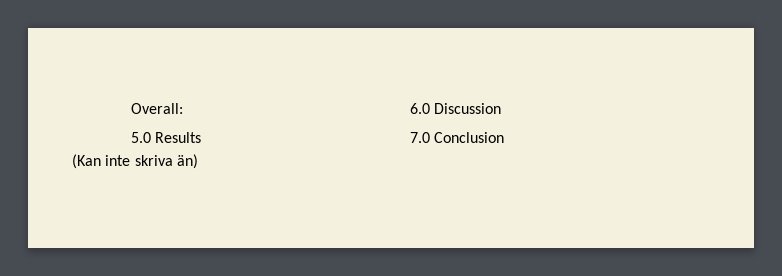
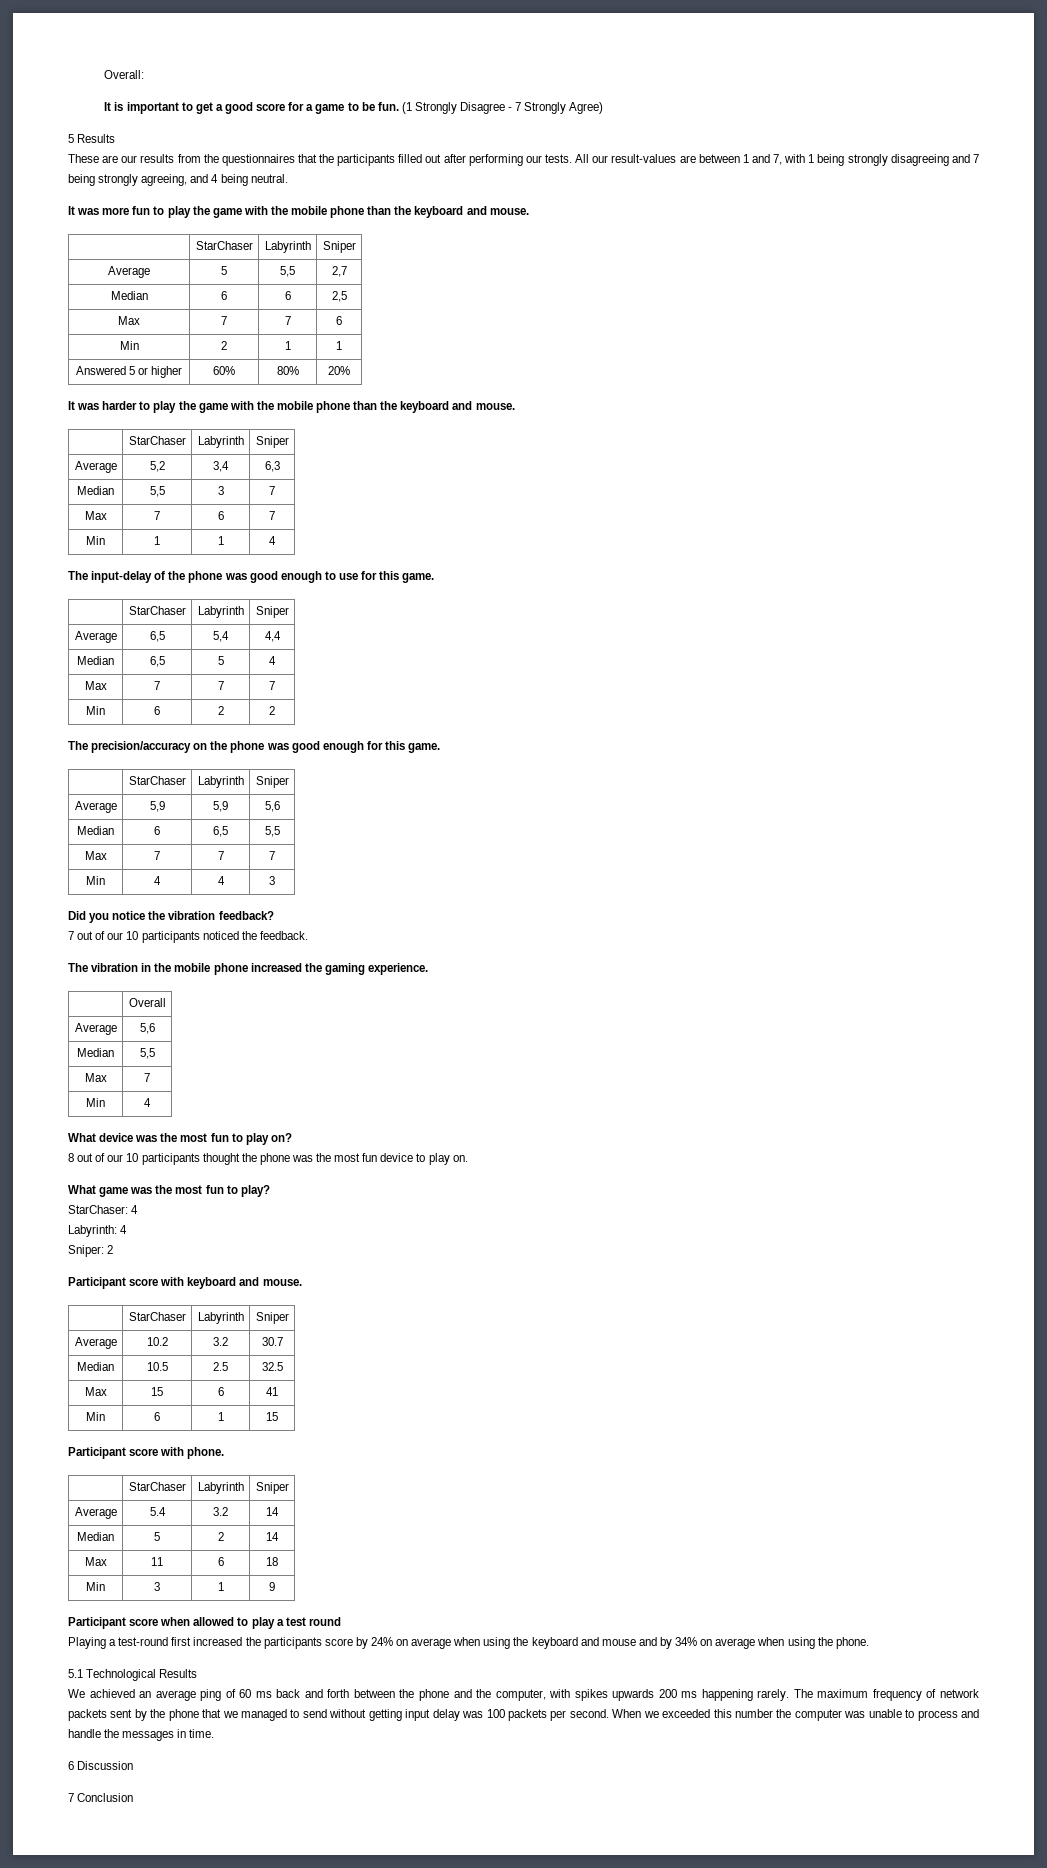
[130,132,202,143] [72,154,198,169] [410,103,430,114] 5.0 Results // (Kan inte skriva än) // 6.0 -> [104,102,604,114] [68,134,116,143] [68,154,979,166] [68,174,288,186] [68,206,529,218] [195,241,253,250] [264,241,311,253] [322,241,356,253] [108,266,150,278] [221,266,227,275] [280,266,295,277] [331,266,347,277] [110,291,148,300] [221,291,227,300] [284,291,291,300] [331,291,347,302] [118,316,140,325] [221,316,227,325] [284,316,291,325] [336,316,342,325] [119,341,139,350] [221,341,227,350] [284,341,291,350] [336,341,342,350] [75,366,183,378] [213,366,235,375] [276,366,299,375] [328,366,350,375] [68,401,515,413] [128,436,186,445] [197,436,244,448] [255,436,289,448] [74,461,117,473] [149,461,165,472] [213,461,229,472] [264,461,280,472] [77,486,114,495] [149,486,165,497] [217,486,224,495] [269,486,275,495] [84,511,107,520] [154,511,160,520] [217,511,224,520] [269,511,275,520] [86,536,105,545] [154,536,160,545] [217,536,224,545] [269,536,276,545] [68,571,435,583] [128,606,186,615] [197,606,244,618] [255,606,289,618] [74,631,117,643] [149,631,165,642] [213,631,229,642] [264,631,281,642] [77,656,114,665] [149,656,165,667] [217,656,224,665] [269,656,276,665] [84,681,107,690] [154,681,160,690] [217,681,224,690] [269,681,275,690] [86,706,105,715] [154,706,160,715] [217,706,224,715] [269,706,275,715] [68,741,441,753] [128,776,186,785] [197,776,244,788] [255,776,289,788] [74,801,117,813] [149,801,165,812] [213,801,228,812] [264,801,280,812] [77,826,114,835] [154,826,160,835] [213,826,228,837] [264,826,280,837] [84,851,107,860] [154,851,160,860] [217,851,224,860] [269,851,275,860] [86,876,105,885] [154,876,161,885] [217,876,225,885] [269,876,275,885] [68,911,274,923] [68,931,308,943] [68,963,428,975] [128,998,166,1007] [74,1023,117,1035] [139,1023,155,1034] [77,1048,114,1057] [139,1048,155,1059] [84,1073,107,1082] [144,1073,150,1082] [86,1098,105,1107] [144,1098,151,1107] [68,1133,292,1145] [68,1153,468,1165] [68,1185,270,1197] [68,1205,139,1214] [68,1225,128,1237] [68,1245,114,1257] [68,1277,302,1289] [128,1312,186,1321] [197,1312,244,1324] [255,1312,289,1324] [74,1337,117,1349] [146,1337,168,1346] [213,1337,228,1346] [261,1337,283,1346] [77,1362,114,1371] [146,1362,168,1371] [213,1362,228,1371] [261,1362,283,1371] [84,1387,107,1396] [151,1387,163,1396] [217,1387,224,1396] [266,1387,278,1396] [86,1412,105,1421] [154,1412,160,1421] [217,1412,224,1421] [266,1412,278,1421] [68,1447,225,1459] [128,1482,186,1491] [197,1482,244,1494] [255,1482,289,1494] [74,1507,117,1519] [149,1507,166,1516] [213,1507,228,1516] [266,1507,279,1516] [77,1532,114,1541] [154,1532,160,1541] [217,1532,224,1541] [266,1532,279,1541] [84,1557,107,1566] [151,1557,163,1566] [217,1557,224,1566] [266,1557,278,1566] [86,1582,105,1591] [154,1582,160,1591] [217,1582,224,1591] [269,1582,275,1591] [68,1617,341,1629] [68,1637,869,1649] [68,1669,198,1681] [68,1689,980,1701] [68,1709,979,1721] [68,1729,215,1741] [68,1761,74,1770] It is important to get a good score for a game to be fun. (1 Strongly Disagree - 7 Strongly Agree) // 5 Results // These are our results from the questionnaires that the participants filled out after performing our tests. All our result-values are between 1 and 7, with 1 being strongly disagreeing and 7 being strongly agreeing, and 4 being neutral. // It was more fun to play the game with the mobile phone than the keyboard and mouse. // | StarChaser | Labyrinth | Sniper // Average | 5 | 5,5 | 2,7 // Median | 6 | 6 | 2,5 // Max | 7 | 7 | 6 // Min | 2 | 1 | 1 // Answered 5 or higher | 60% | 80% | 20% // It was harder to play the game with the mobile phone than the keyboard and mouse. // | StarChaser | Labyrinth | Sniper // Average | 5,2 | 3,4 | 6,3 // Median | 5,5 | 3 | 7 // Max | 7 | 6 | 7 // Min | 1 | 1 | 4 // The input-delay of the phone was good enough to use for this game. // | StarChaser | Labyrinth | Sniper // Average | 6,5 | 5,4 | 4,4 // Median | 6,5 | 5 | 4 // Max | 7 | 7 | 7 // Min | 6 | 2 | 2 // The precision/accuracy on the phone was good enough for this game. // | StarChaser | Labyrinth | Sniper // Average | 5,9 | 5,9 | 5,6 // Median | 6 | 6,5 | 5,5 // Max | 7 | 7 | 7 // Min | 4 | 4 | 3 // Did you notice the vibration feedback? // 7 out of our 10 participants noticed the feedback. // The vibration in the mobile phone increased the gaming experience. // | Overall // Average | 5,6 // Median | 5,5 // Max | 7 // Min | 4 // What device was the most fun to play on? // 8 out of our 10 participants thought the phone was the most fun device to play on. // What game was the most fun to play? // StarChaser: 4 // Labyrinth: 4 // Sniper: 2 // Participant score with keyboard and mouse. // | StarChaser | Labyrinth | Sniper // Average | 10.2 | 3.2 | 30.7 // Median | 10.5 | 2.5 | 32.5 // Max | 15 | 6 | 41 // Min | 6 | 1 | 15 // Participant score with phone. // | StarChaser | Labyrinth | Sniper // Average | 5.4 | 3.2 | 14 // Median | 5 | 2 | 14 // Max | 11 | 6 | 18 // Min | 3 | 1 | 9 // Participant score when allowed to play a test round // Playing a test-round first increased the participants score by 24% on average when using the keyboard and mouse and by 34% on average when using the phone. // 5.1 Technological Results // We achieved an average ping of 60 ms back and forth between the phone and the computer, with spikes upwards 200 ms happening rarely. The maximum frequency of network packets sent by the phone that we managed to send without getting input delay was 100 packets per second. When we exceeded this number the computer was unable to process and handle the messages in time. // 6
[410,132,430,143] 7.0 -> [68,1793,74,1802] 7

